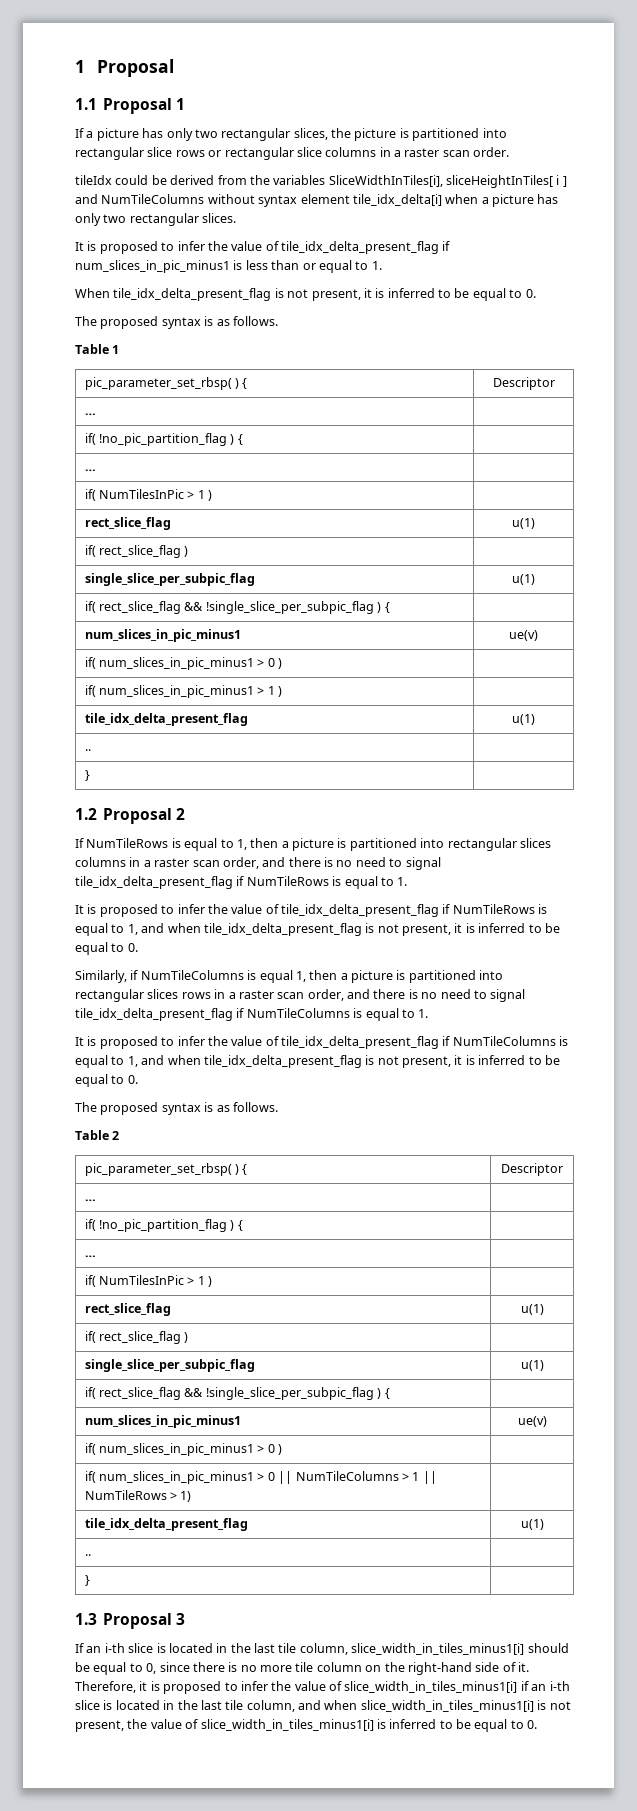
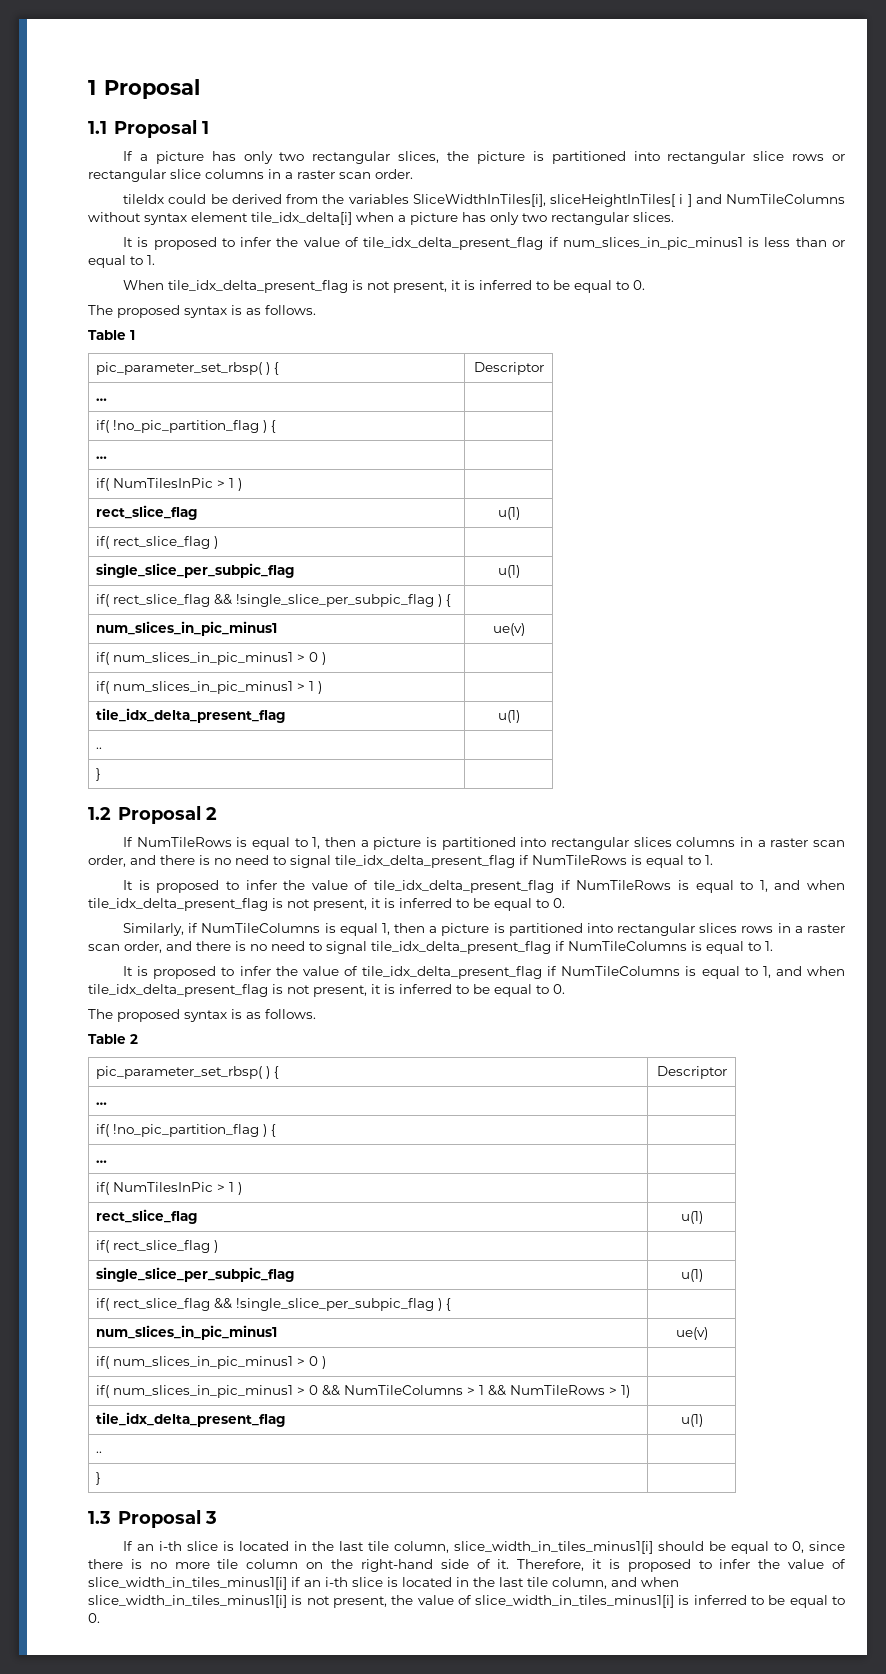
[278,1471,293,1484] || -> [322,1385,341,1396] &&
[422,1471,437,1484] || -> [488,1385,507,1396] &&

